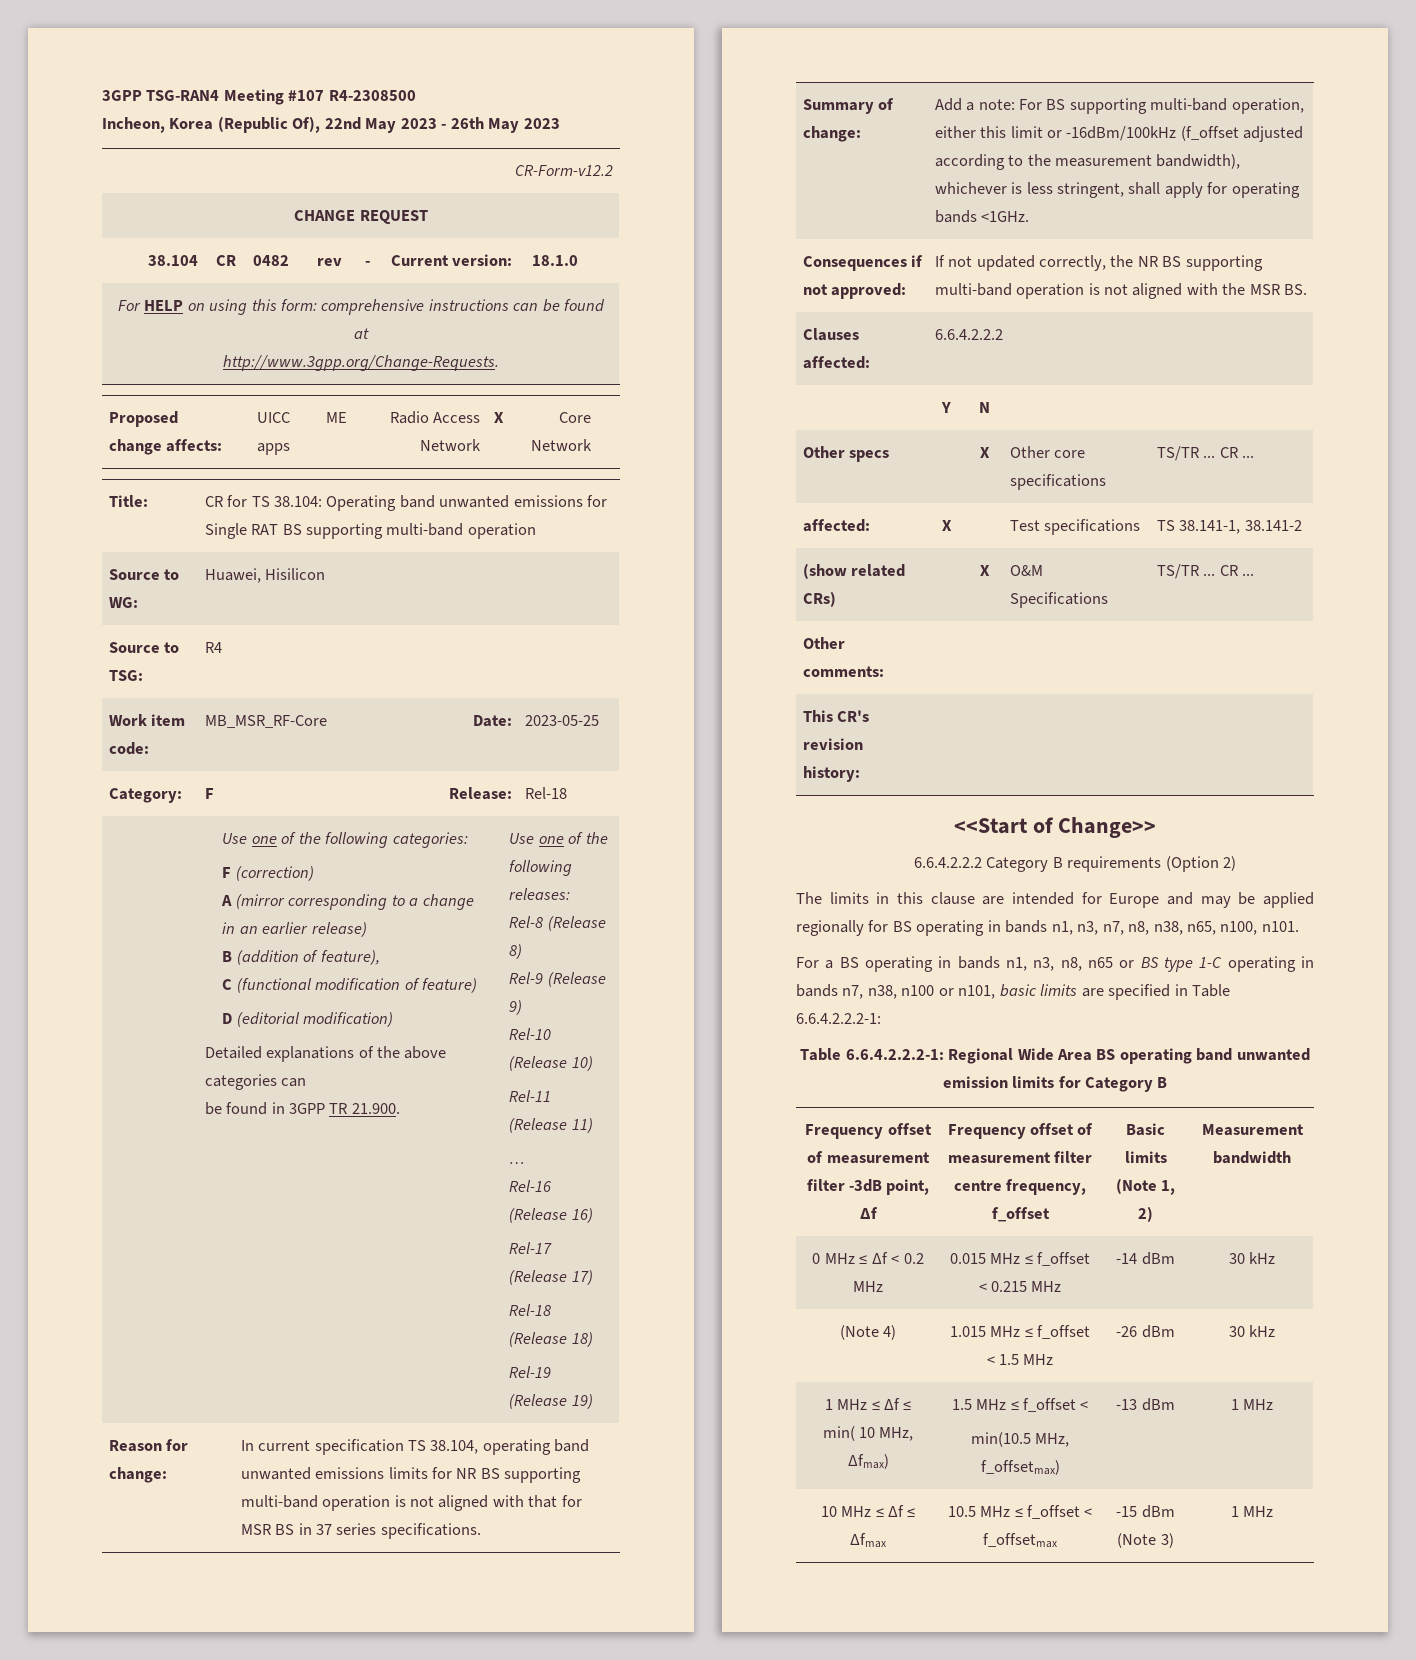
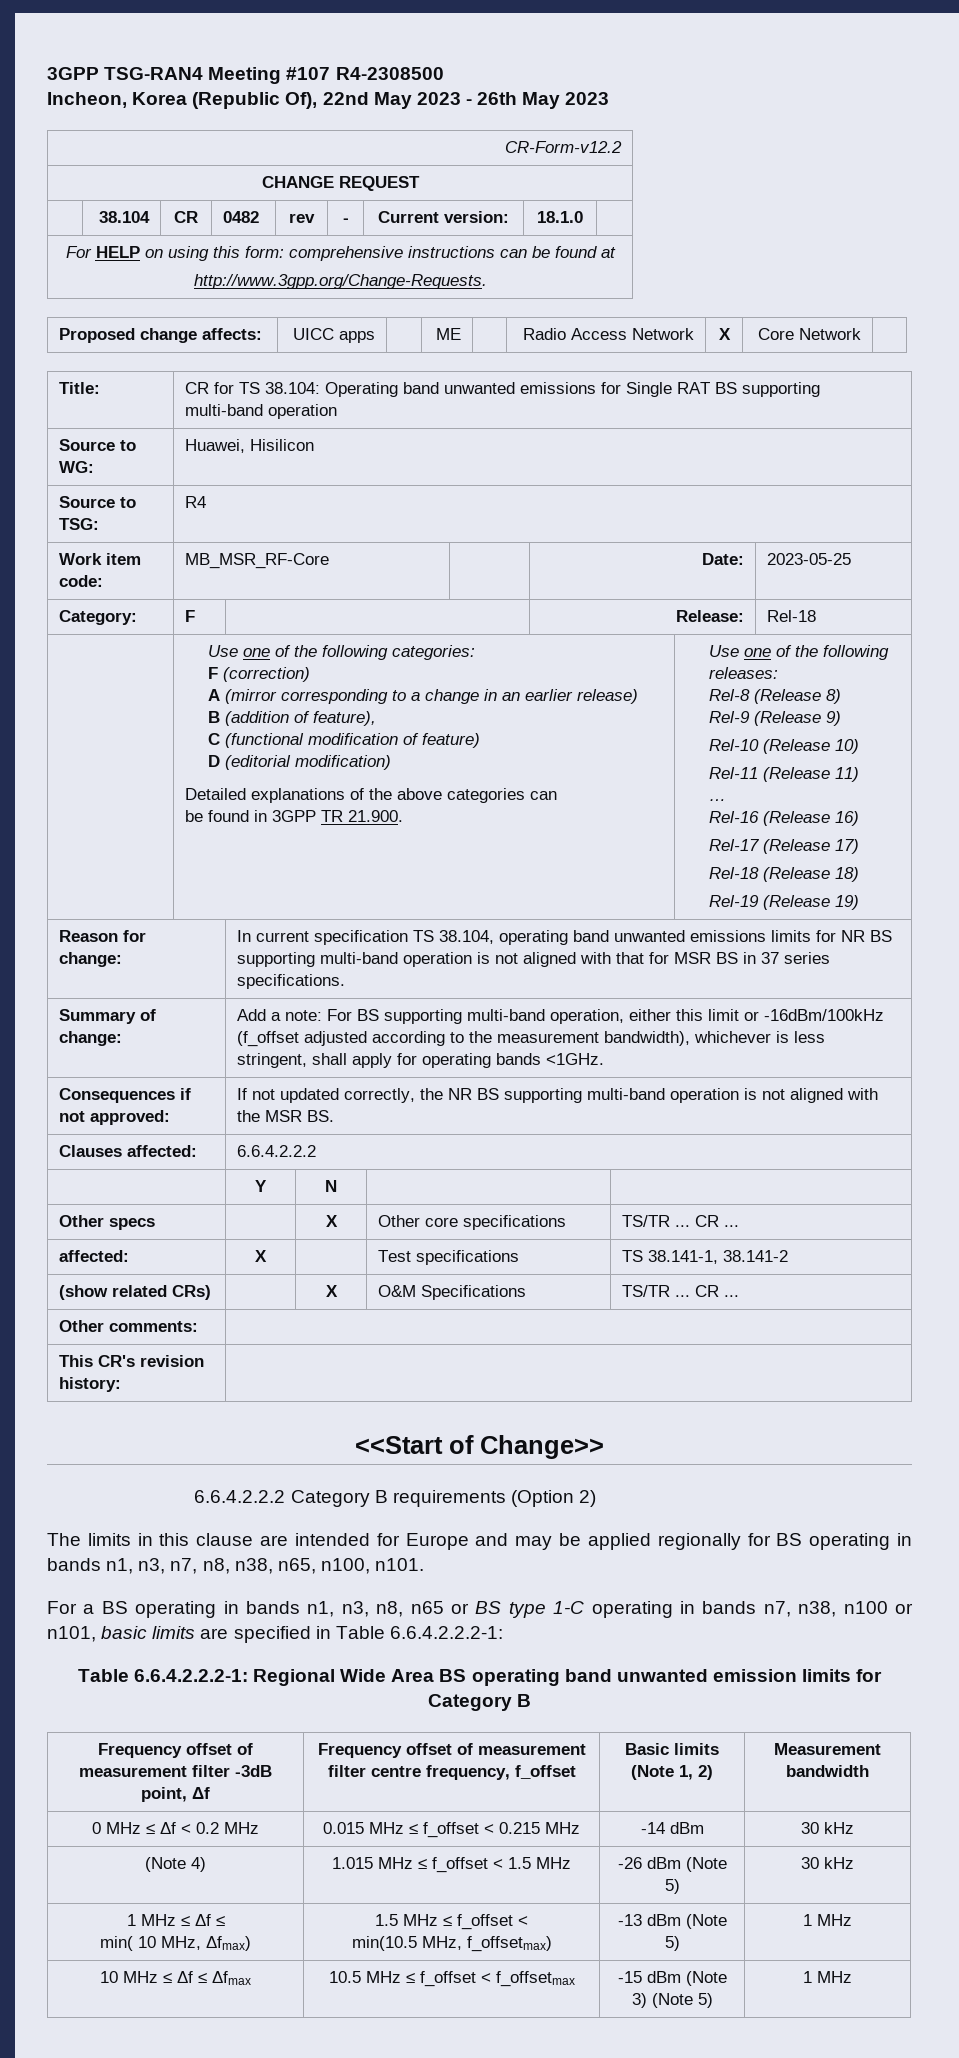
(1175, 1331) none -> [685,1857,727,1872] [664,1879,680,1894] (Note 5)
(1175, 1404) none -> [685,1914,727,1929] [664,1936,680,1951] (Note 5)
(1174, 1540) none -> [651,1993,713,2008] (Note 5)

